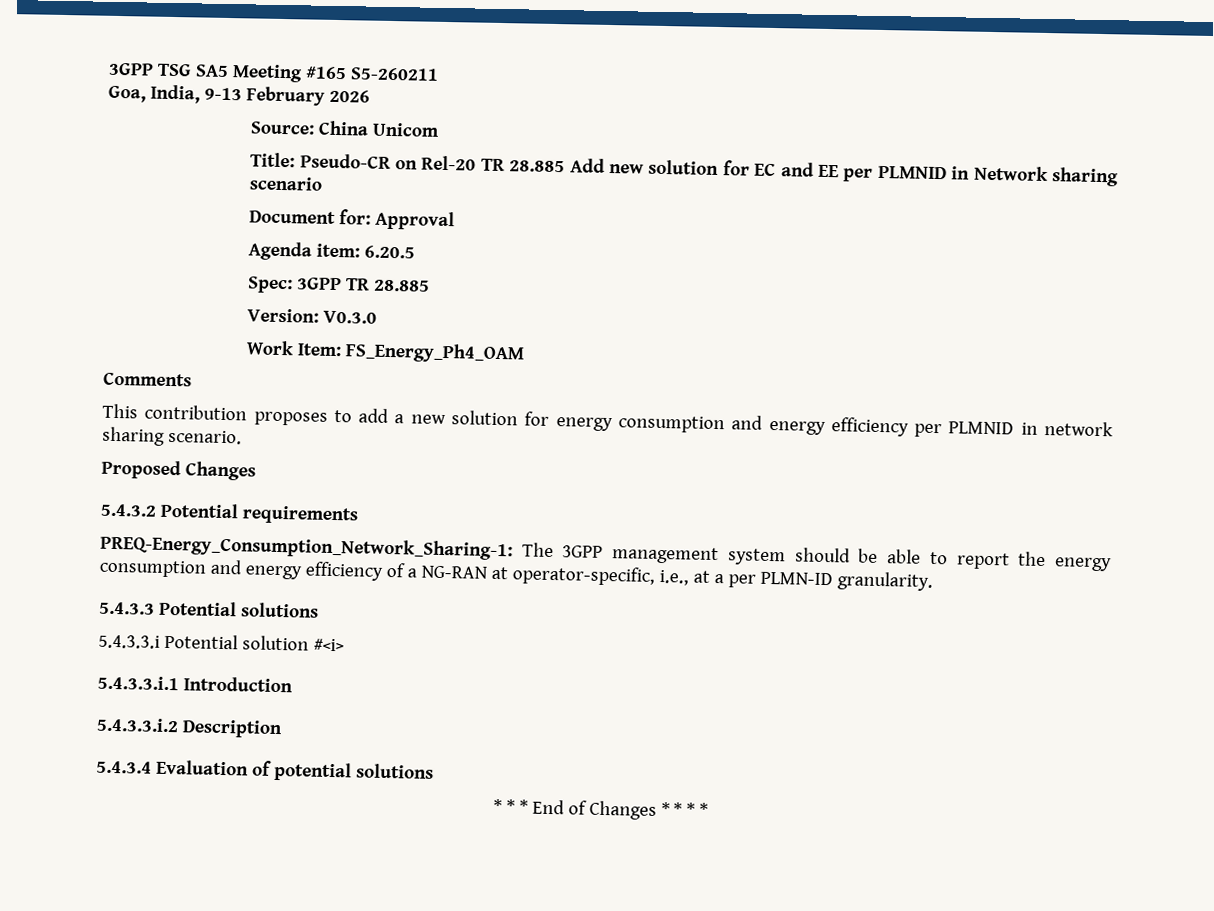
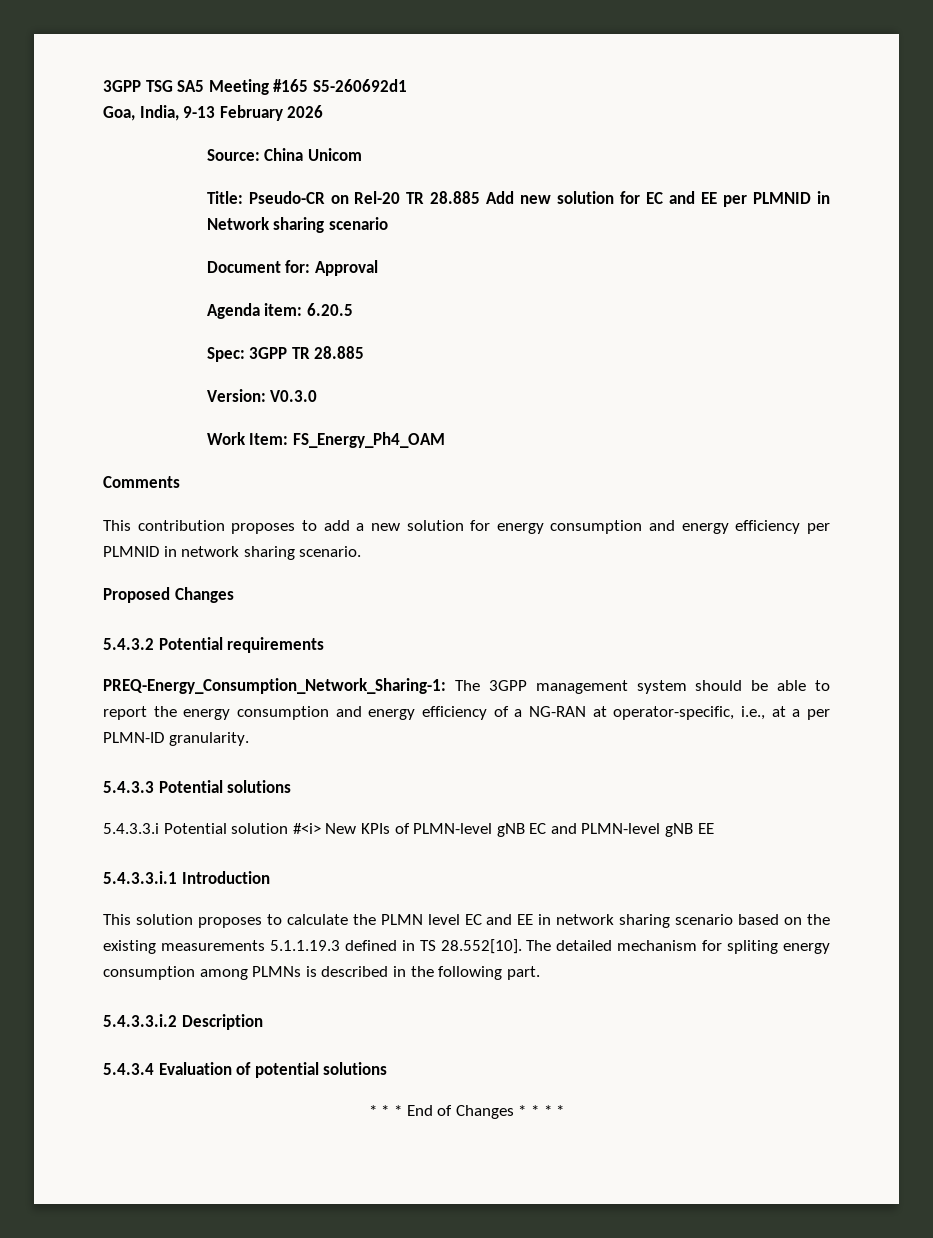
[349,67,439,81] S5-260211 -> [312,79,407,92] S5-260692d1
[97,675,293,693] // 5.4.3.3.i.1 Introduction -> [325,823,714,837] [103,871,270,884] [103,914,831,928] [103,939,830,954] [103,966,540,980] New KPIs of PLMN-level gNB EC and PLMN-level gNB EE // 5.4.3.3.i.1 Introduction // This solution proposes to calculate the PLMN level EC and EE in network sharing scenario based on the existing measurements 5.1.1.19.3 defined in TS 28.552[10]. The detailed mechanism for spliting energy consumption among PLMNs is described in the following part.

